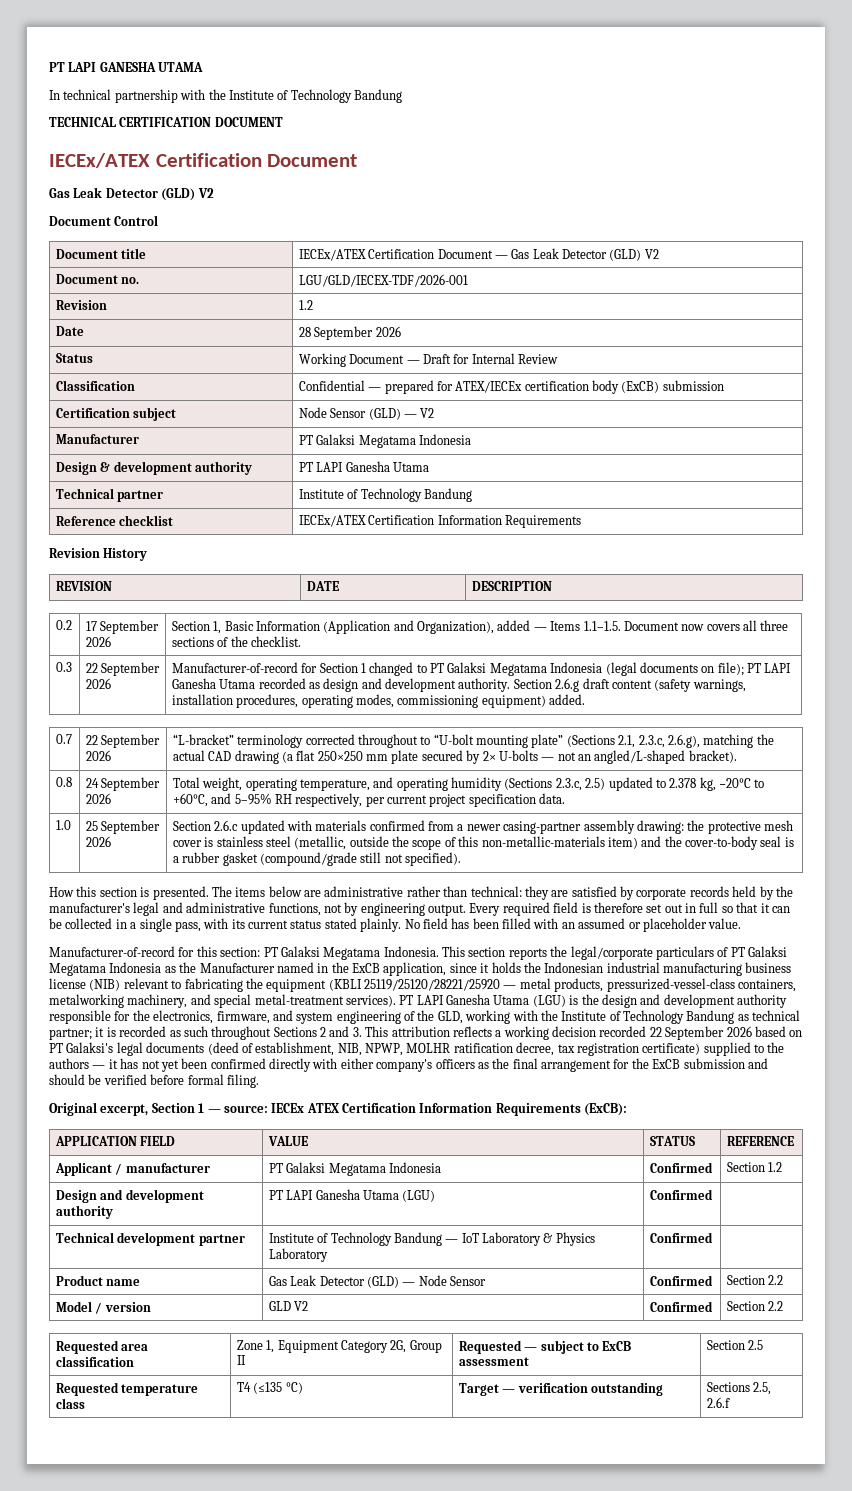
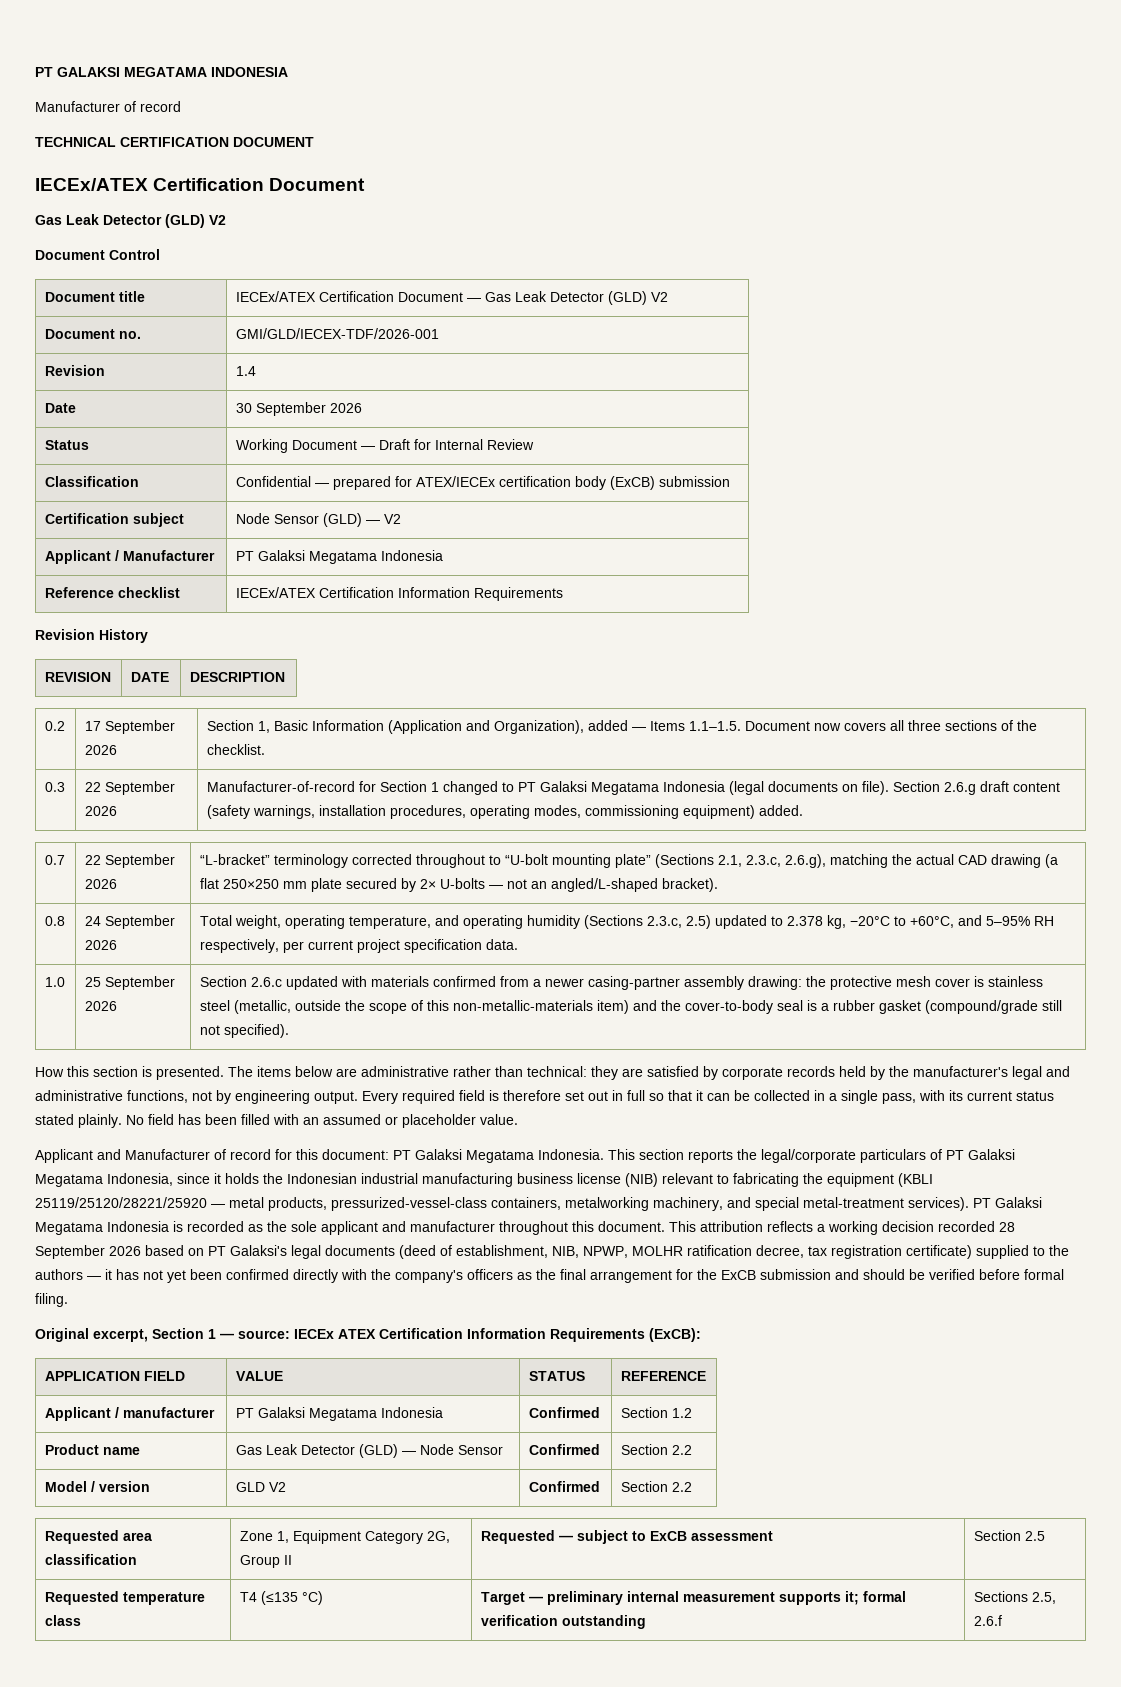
[49,62,204,72] [49,89,402,103] PT LAPI GANESHA UTAMA // In technical partnership with the Institute of Technology Bandung -> [35,67,288,77] [35,101,181,112] PT GALAKSI MEGATAMA INDONESIA // Manufacturer of record
[298,274,468,287] LGU/GLD/IECEX-TDF/2026-001 -> [235,328,439,339] GMI/GLD/IECEX-TDF/2026-001
[298,300,313,310] 1.2 -> [235,366,256,376] 1.4
[298,327,311,337] 28 -> [235,403,252,413] 30
(435, 413) none -> [44,550,119,564] Applicant /
[55,461,252,475] [298,461,429,472] [55,488,164,502] [298,488,472,502] // Design & development authority | PT LAPI Ganesha Utama // Technical partner | Institute of Technology Bandung -> (443, 555) none
[717,662,792,676] [171,678,511,692] file); PT LAPI Ganesha Utama recorded as design and development authority. -> [861,781,889,795] file).
[49,946,175,957] Manufacturer-of-record -> [35,1149,271,1163] Applicant and Manufacturer of record
[220,947,261,957] section: -> [322,1149,389,1160] document:
[109,962,447,976] Indonesia as the Manufacturer named in the ExCB application, -> [107,1173,173,1186] Indonesia,
[416,994,787,1008] [49,1010,801,1024] [49,1026,362,1040] LAPI Ganesha Utama (LGU) is the design and development authority responsible for the electronics, firmware, and system engineering of the GLD, working with the Institute of Technology Bandung as technical partner; it is recorded as such throughout Sections 2 and 3. -> [995,1197,1042,1208] [35,1221,665,1235] Galaksi Megatama Indonesia is recorded as the sole applicant and manufacturer throughout this document.
[649,1027,662,1037] 22 -> [999,1222,1015,1232] 28
[340,1058,374,1069] either -> [371,1269,391,1280] the
[55,1189,204,1203] [55,1205,113,1219] [268,1189,436,1202] [649,1189,713,1200] [55,1232,245,1246] [268,1232,595,1246] [268,1248,328,1262] [649,1232,713,1243] // Design and development authority | PT LAPI Ganesha Utama (LGU) | Confirmed | // Technical development partner | Institute of Technology Bandung — IoT Laboratory & Physics Laboratory | Confirmed | -> (692, 1413) none
(516, 1391) none -> [546,1591,906,1605] preliminary internal measurement supports it; formal

